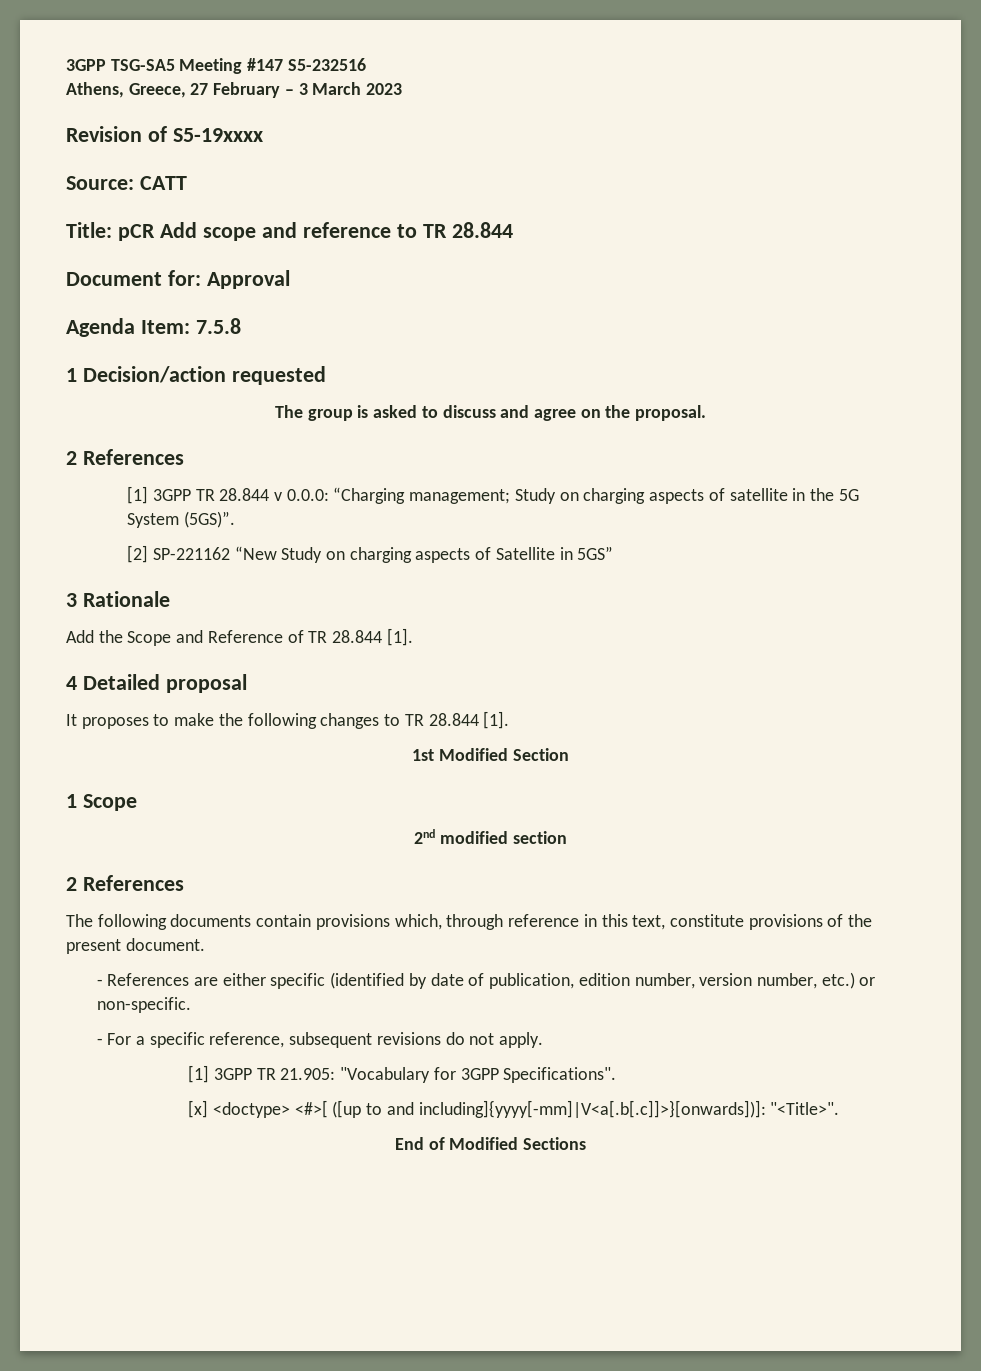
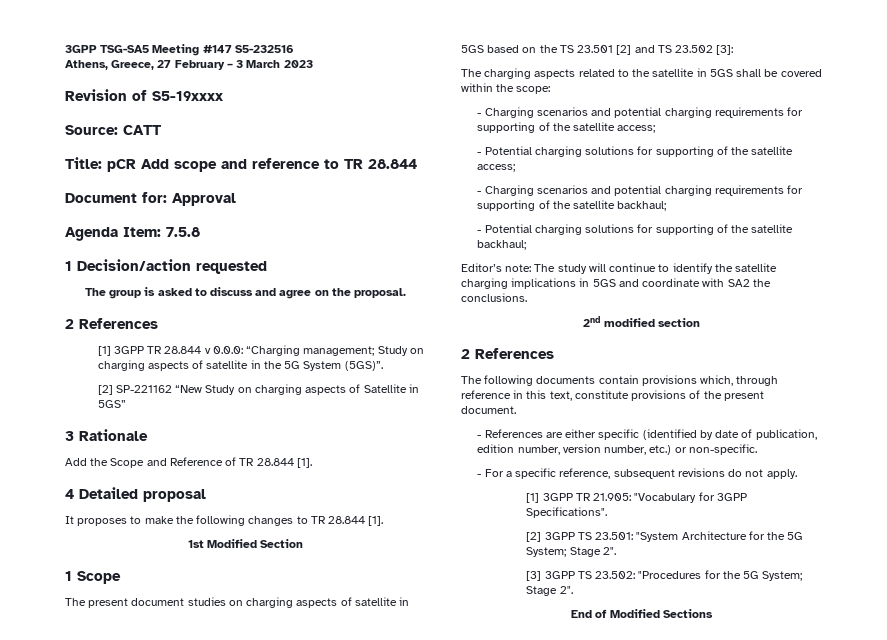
(137, 802) none -> [65,597,410,608] [461,45,734,55] [461,68,822,79] [461,83,551,94] [477,107,804,118] [477,122,656,133] [477,146,794,157] [477,164,516,172] [477,185,804,196] [477,200,667,211] [477,224,794,235] [477,240,527,250] [461,263,778,274] [461,278,771,289] [461,293,527,302] // The present document studies on charging aspects of satellite in 5GS based on the TS 23.501 [2] and TS 23.502 [3]: // The charging aspects related to the satellite in 5GS shall be covered within the scope: // - Charging scenarios and potential charging requirements for supporting of the satellite access; // - Potential charging solutions for supporting of the satellite access; // - Charging scenarios and potential charging requirements for supporting of the satellite backhaul; // - Potential charging solutions for supporting of the satellite backhaul; // Editor’s note: The study will continue to identify the satellite charging implications in 5GS and coordinate with SA2 the conclusions.
[188,1100,840,1118] [x] <doctype> <#>[ ([up to and including]{yyyy[-mm]|V<a[.b[.c]]>}[onwards])]: "<Title>". -> [526,531,804,542] [526,547,616,557] [526,570,803,581] [526,586,573,596] [2] 3GPP TS 23.501: "System Architecture for the 5G System; Stage 2". // [3] 3GPP TS 23.502: "Procedures for the 5G System; Stage 2".

